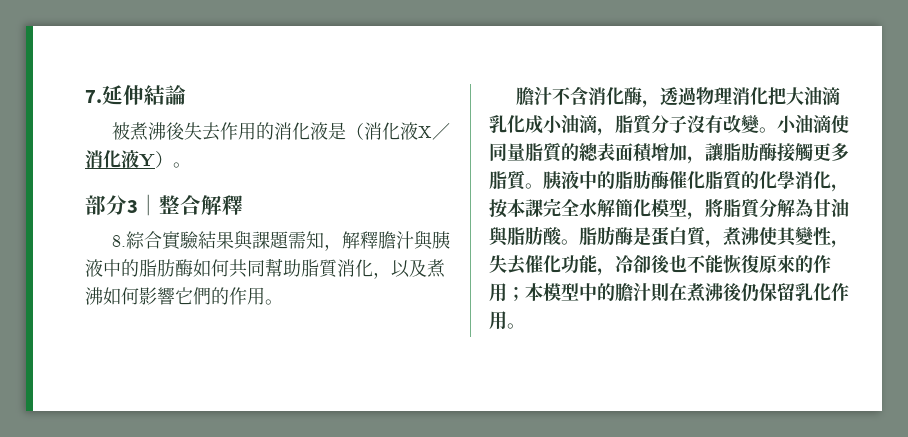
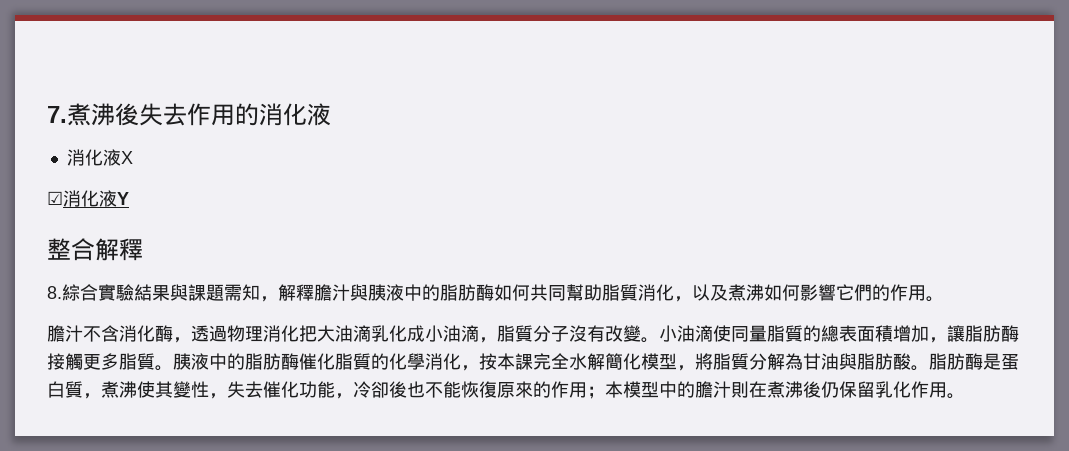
[102,85,186,105] [112,122,131,140] 延伸結論 // 被 -> (67, 114) none
[328,122,365,140] 是（ -> (331, 114) //
[432,123,451,140] ／ -> [47,191,63,205] // ☑
[155,151,191,168] [85,194,159,216] ）。 // 部分3｜ -> (129, 198) //

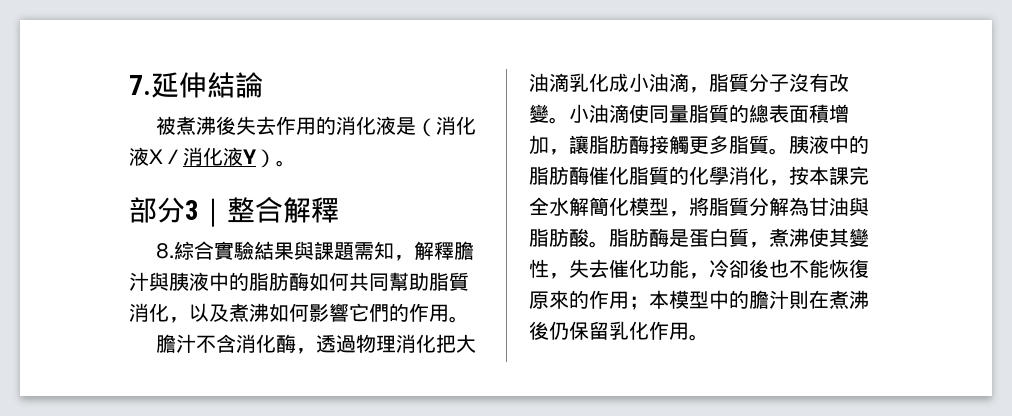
(67, 114) none -> [151,72,263,98] [156,116,177,135] 延伸結論 // 被
(331, 114) // -> [396,117,437,137] 是（
[47,191,63,205] // ☑ -> [163,149,183,164] ／
(129, 198) // -> [256,149,296,168] [129,197,227,227] ）。 // 部分3｜

